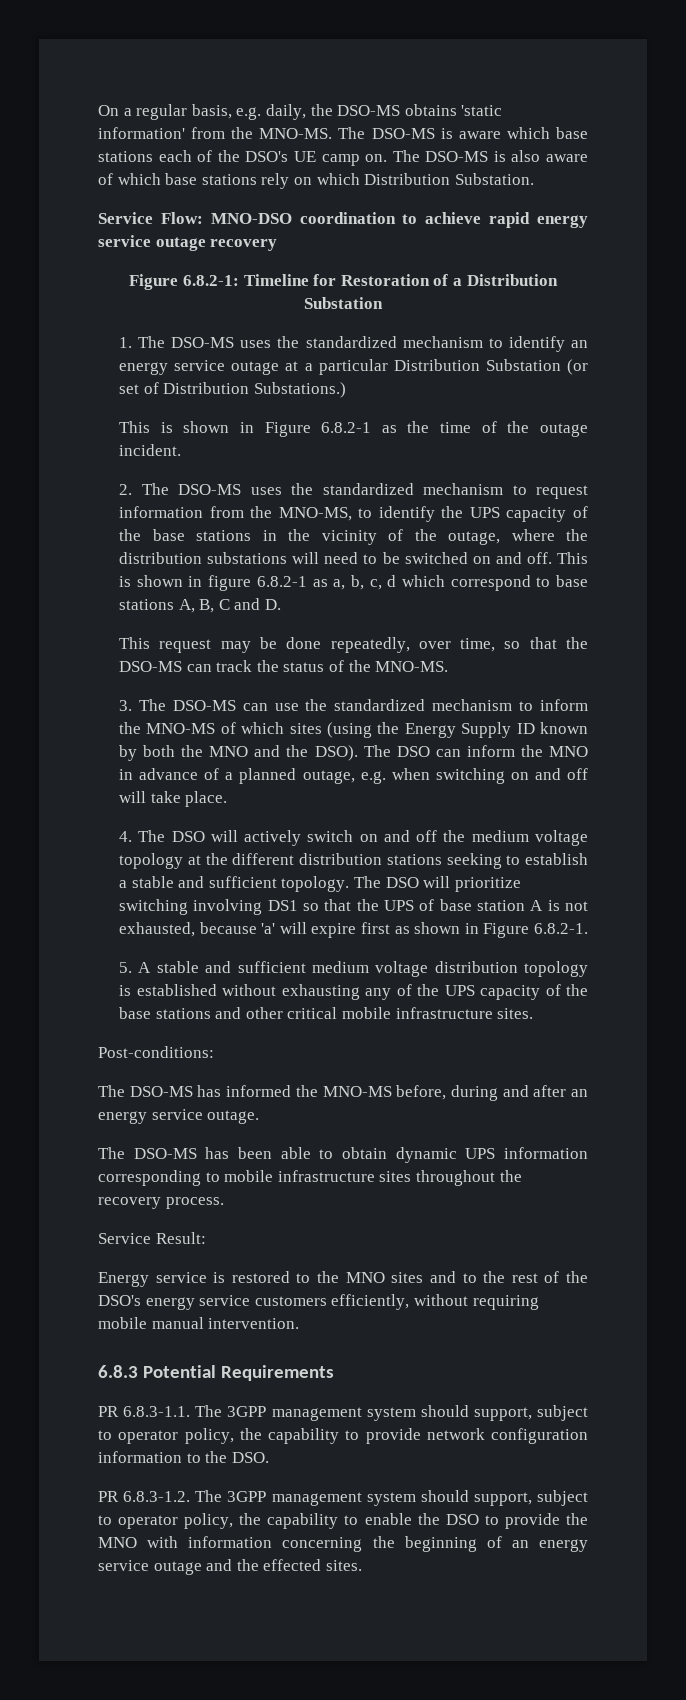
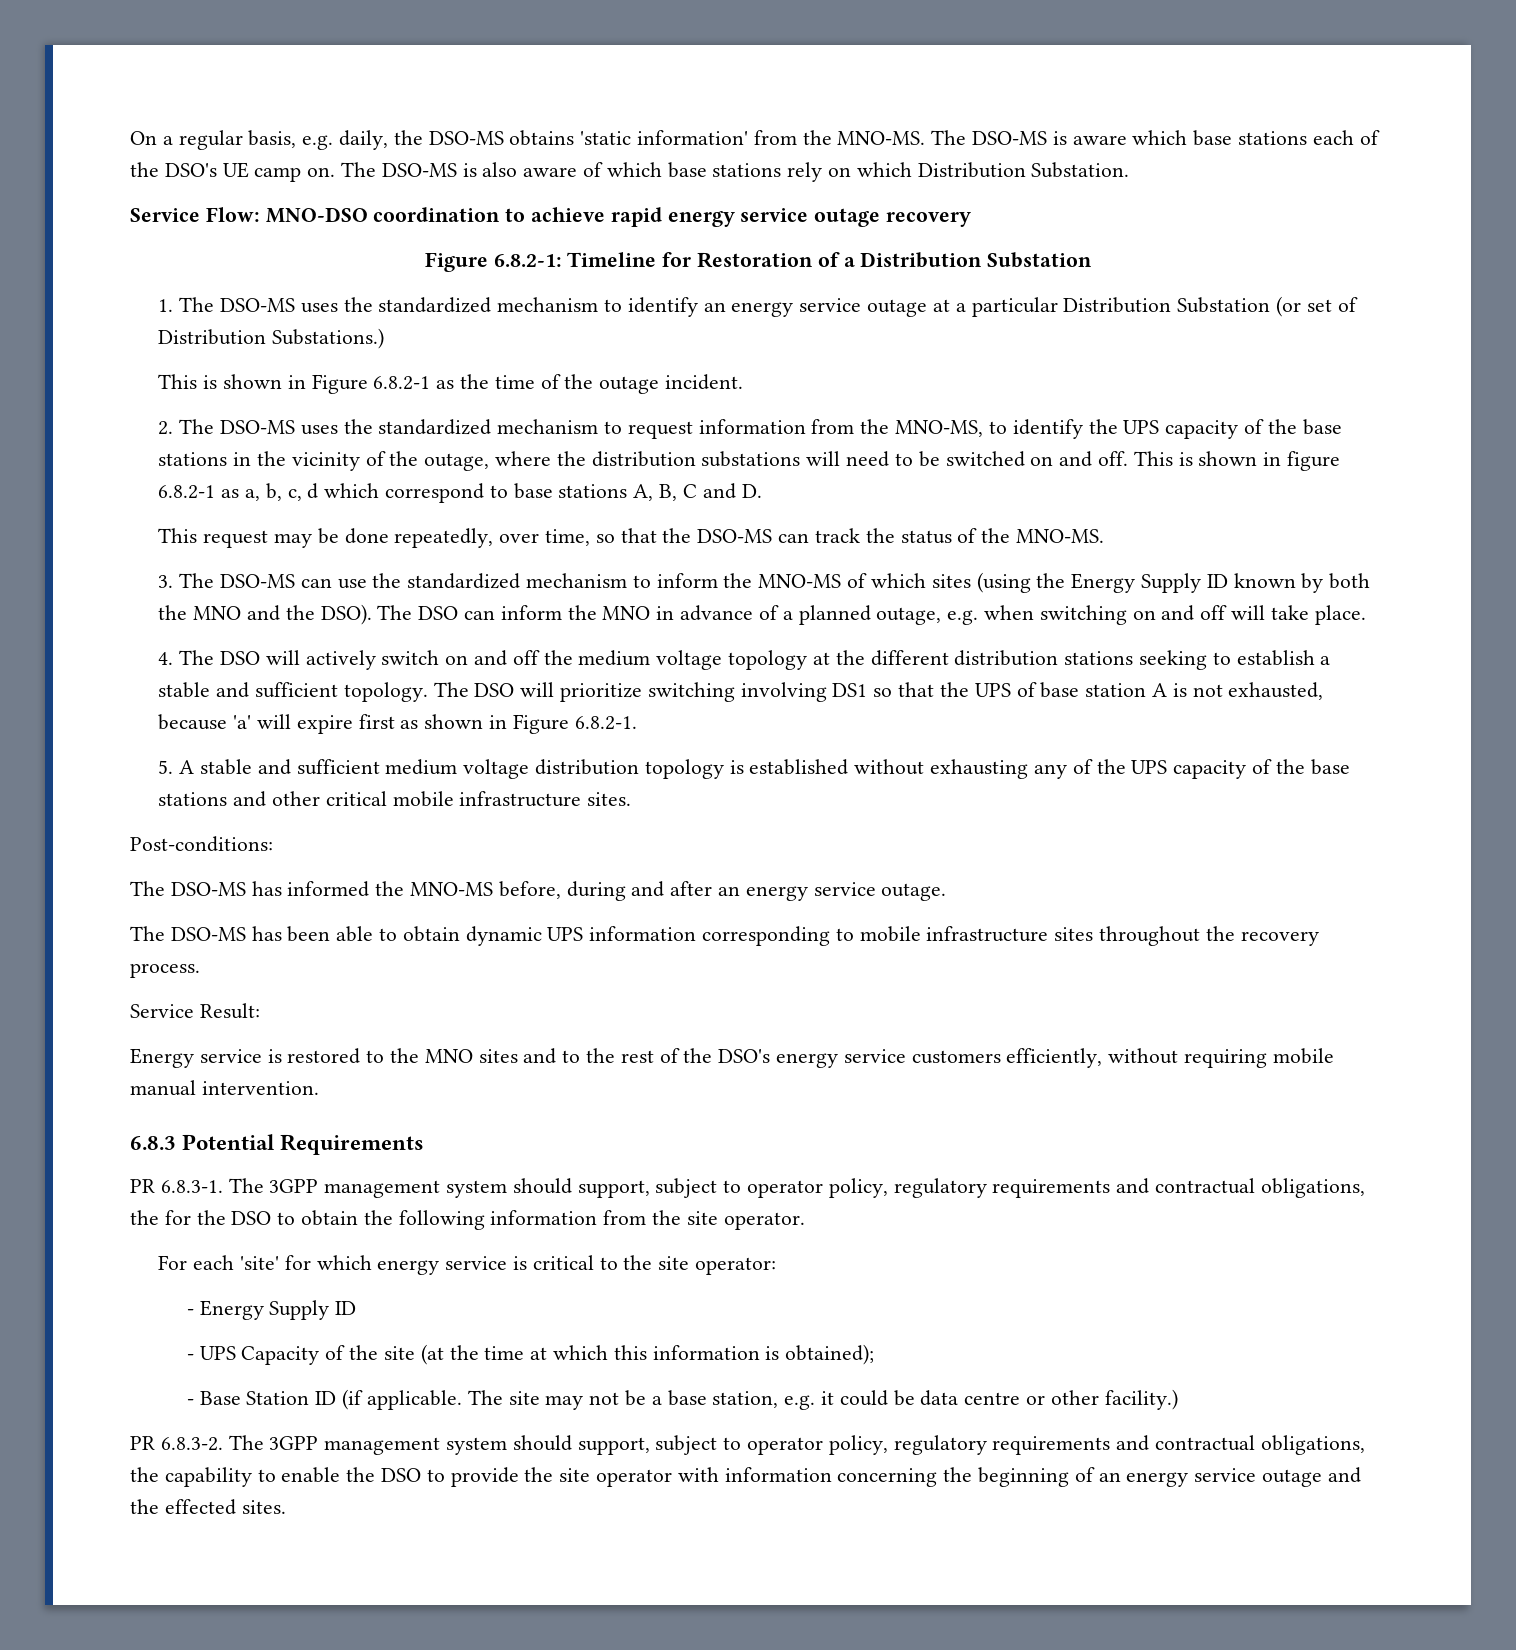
[123,1406,191,1417] 6.8.3-1.1. -> [160,1180,223,1193] 6.8.3-1.
[239,1428,588,1444] [98,1451,269,1463] [98,1491,191,1502] the capability to provide network configuration information to the DSO. // PR 6.8.3-1.2. -> [893,1178,1365,1198] [130,1210,805,1230] [158,1255,777,1275] [186,1300,357,1320] [186,1344,875,1365] [186,1389,1178,1410] [130,1436,223,1451] regulatory requirements and contractual obligations, the for the DSO to obtain the following information from the site operator. // For each 'site' for which energy service is critical to the site operator: // - Energy Supply ID // - UPS Capacity of the site (at the time at which this information is obtained); // - Base Station ID (if applicable. The site may not be a base station, e.g. it could be data centre or other facility.) // PR 6.8.3-2.
(234, 1521) none -> [893,1435,1365,1455] regulatory requirements and contractual obligations,
[98,1537,137,1548] MNO -> [559,1468,673,1487] site operator

